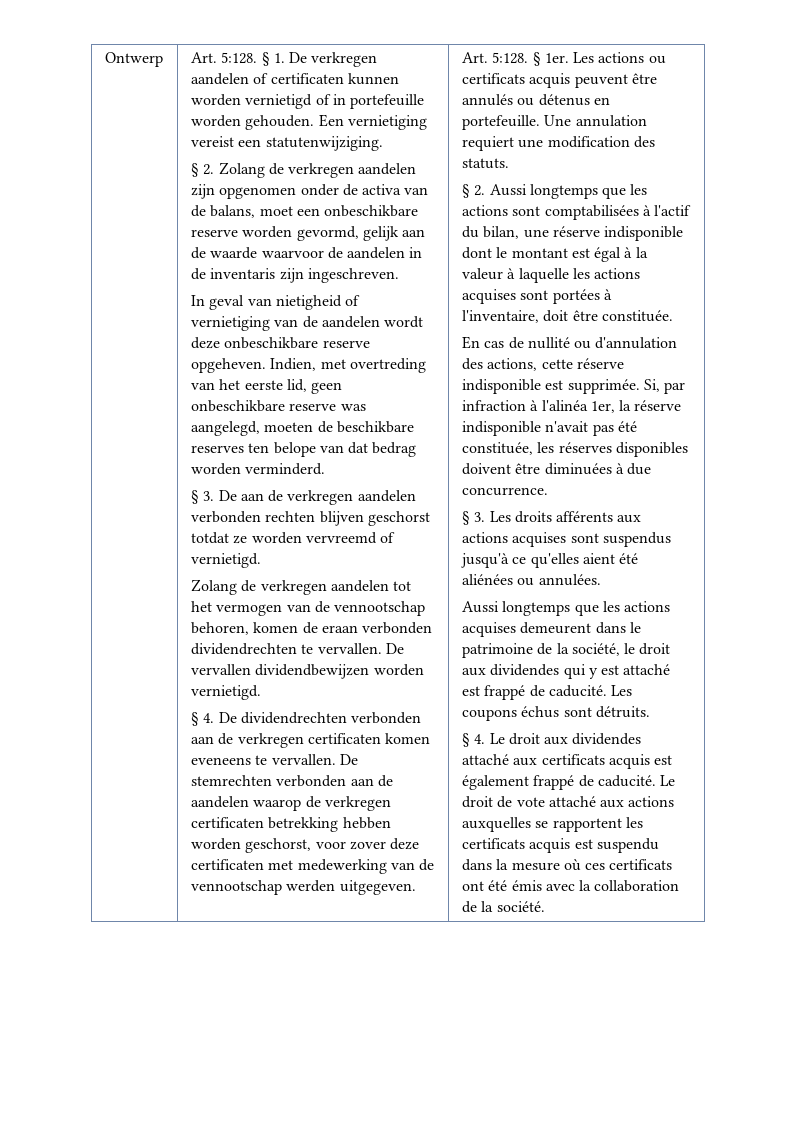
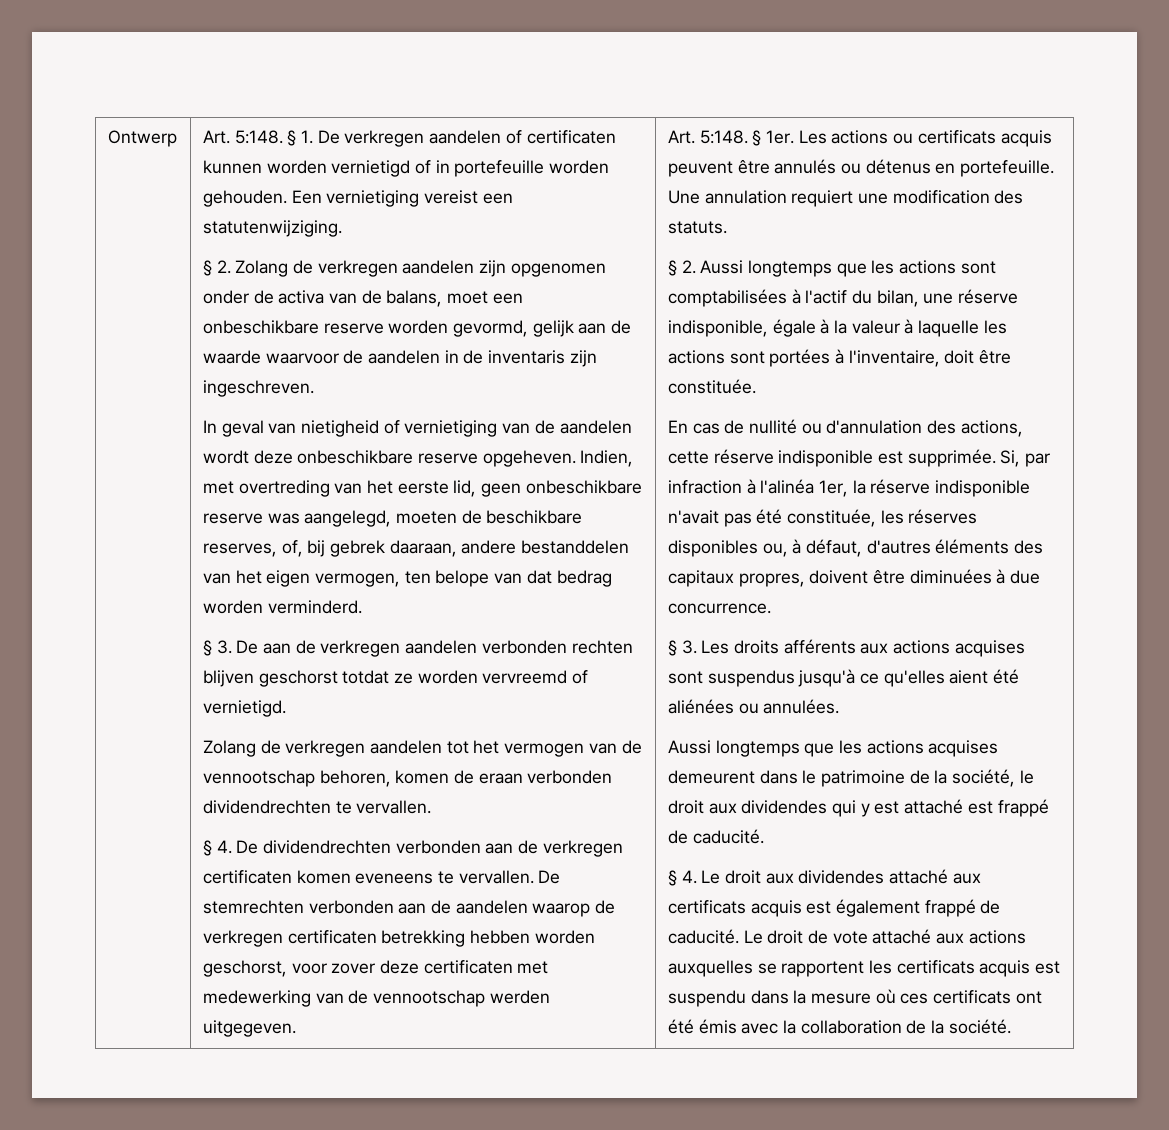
[221,52,258,64] 5:128. -> [234,130,283,144] 5:148.
[190,445,244,453] reserves -> [202,540,630,557] [202,570,400,587] reserves, of, bij gebrek daaraan, andere bestanddelen van het eigen vermogen,
[385,643,404,654] [190,664,424,679] [190,685,261,700] De vervallen dividendbewijzen worden vernietigd. -> (432, 807) none
[492,52,529,64] 5:128. -> [699,130,748,144] 5:148.
[604,226,684,241] [461,247,622,262] indisponible dont le montant est égal -> [667,319,816,337] indisponible, égale
[461,289,516,304] acquises -> (725, 357) none
(688, 449) none -> [762,539,1044,557] [667,570,805,587] ou, à défaut, d'autres éléments des capitaux propres,
[611,685,633,696] [461,706,650,721] Les coupons échus sont détruits. -> (764, 836) none

